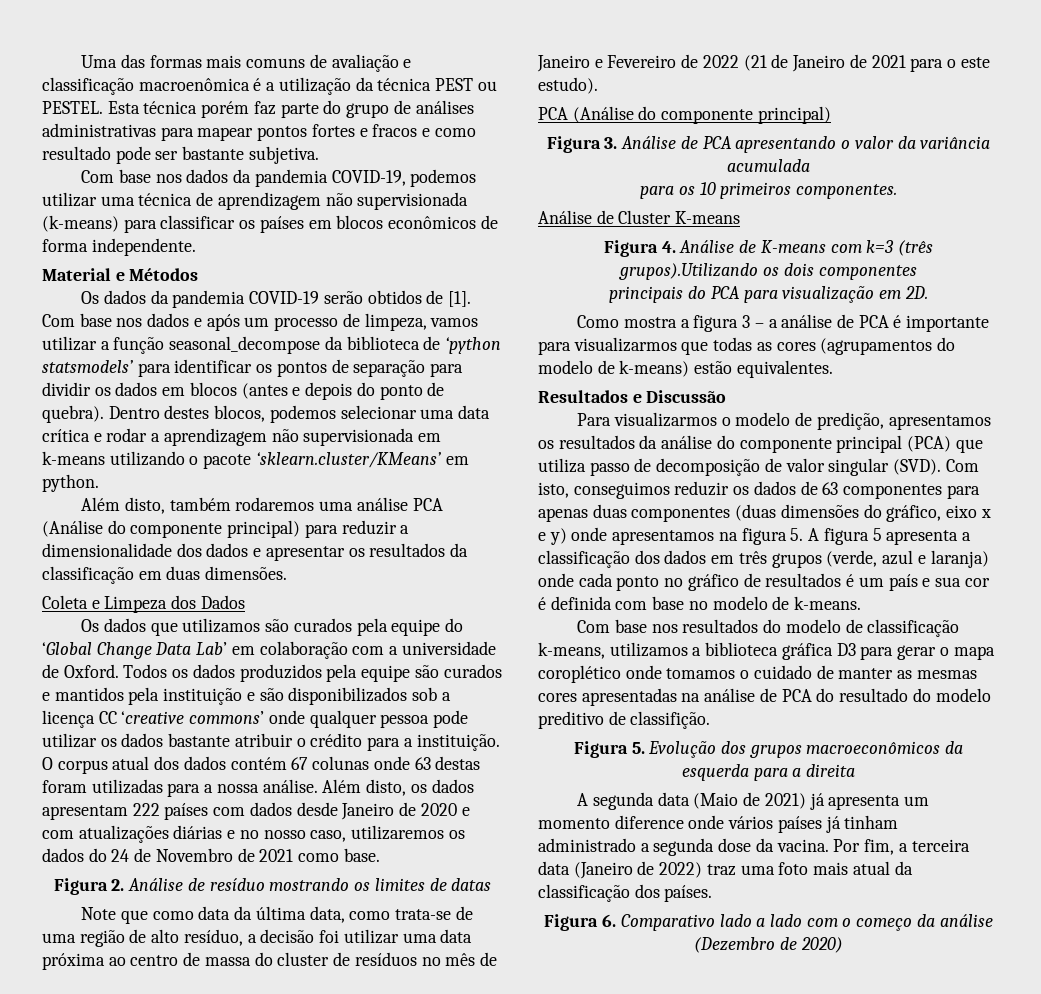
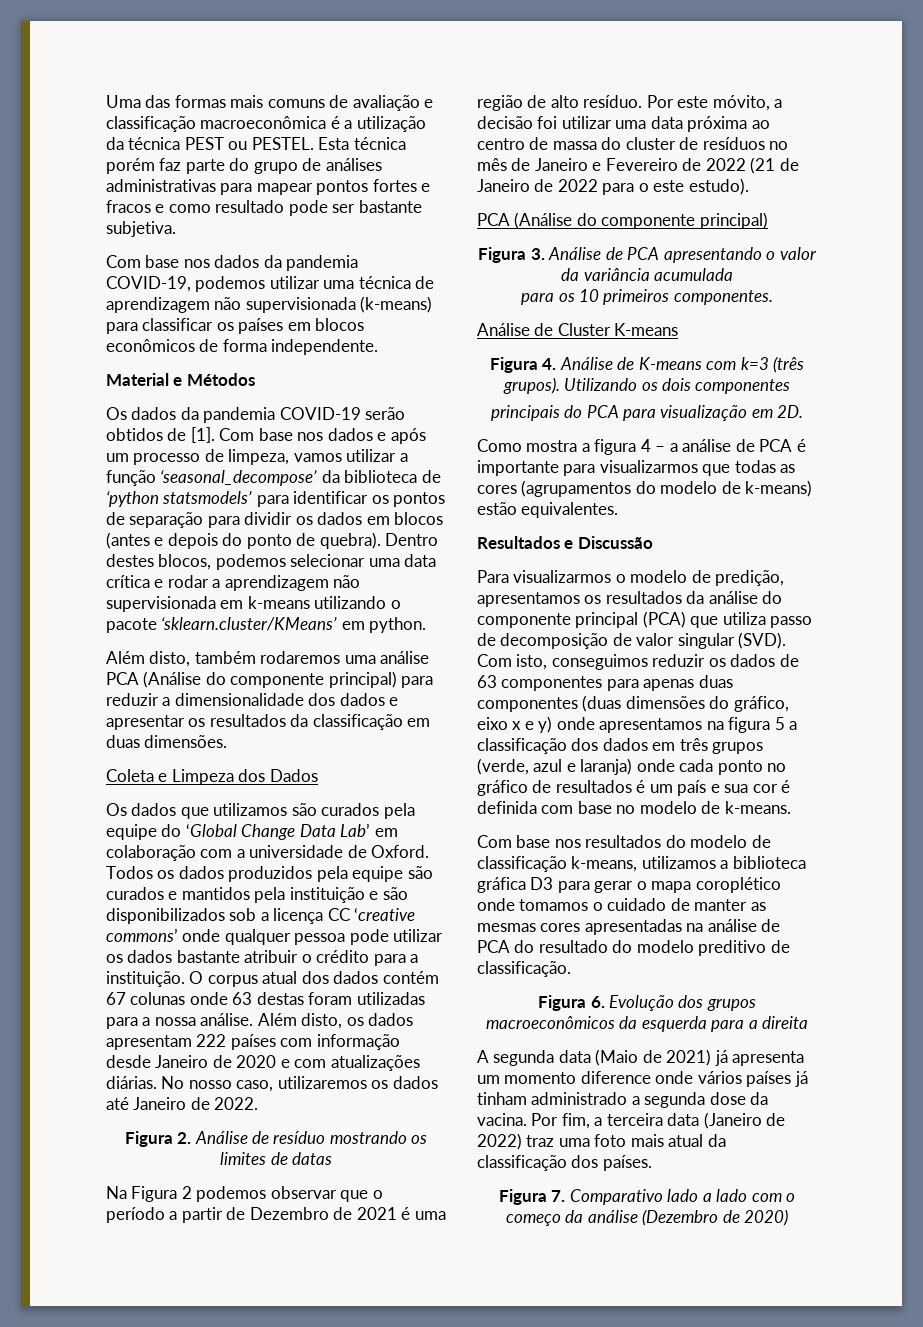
[138,78,250,91] macroenômica -> [200,116,327,129] macroeconômica
[169,336,321,354] seasonal_decompose -> [160,470,318,486] ‘seasonal_decompose’
[249,802,292,816] dados -> [316,1034,400,1050] informação
[173,825,259,839] diárias e no -> [106,1076,185,1089] diárias. No
[88,848,380,862] do 24 de Novembro de 2021 como base. -> [106,1097,259,1110] até Janeiro de 2022.
[81,906,473,924] [42,929,243,947] Note que como data da última data, como trata-se de uma região de alto resíduo, -> [106,1186,383,1202] [106,1207,446,1223] [477,95,770,111] Na Figura 2 podemos observar que o período a partir de Dezembro de 2021 é uma região de alto resíduo. Por este móvito,
[871,55,906,68] 2021 -> [557,179,598,192] 2022
[619,263,759,280] grupos).Utilizando -> [502,377,638,394] grupos). Utilizando
[742,315,751,328] 3 -> [640,439,651,452] 4
[790,528,959,545] 5. A figura 5 apresenta -> [774,717,785,730] 5
[630,711,711,729] [573,741,645,758] classifição. // Figura 5. -> [477,961,571,977] [538,995,605,1011] classificação. // Figura 6.
[602,914,617,927] 6. -> [551,1190,566,1202] 7.

